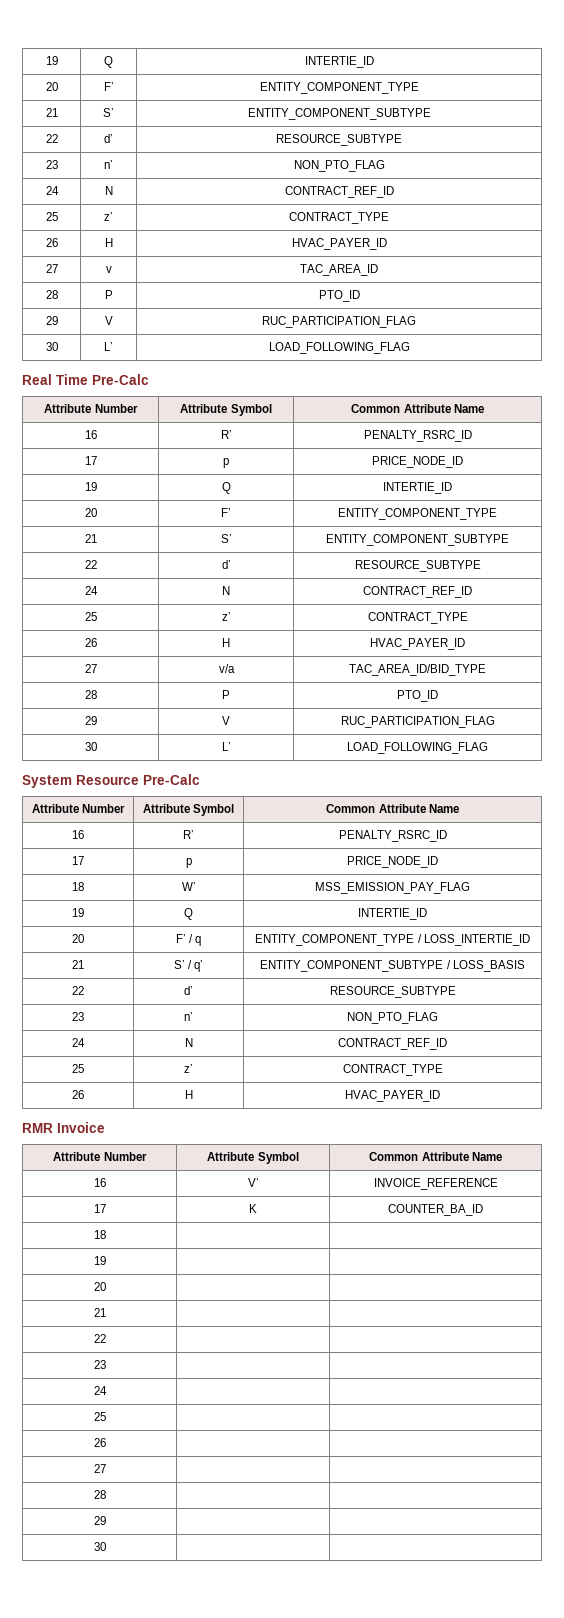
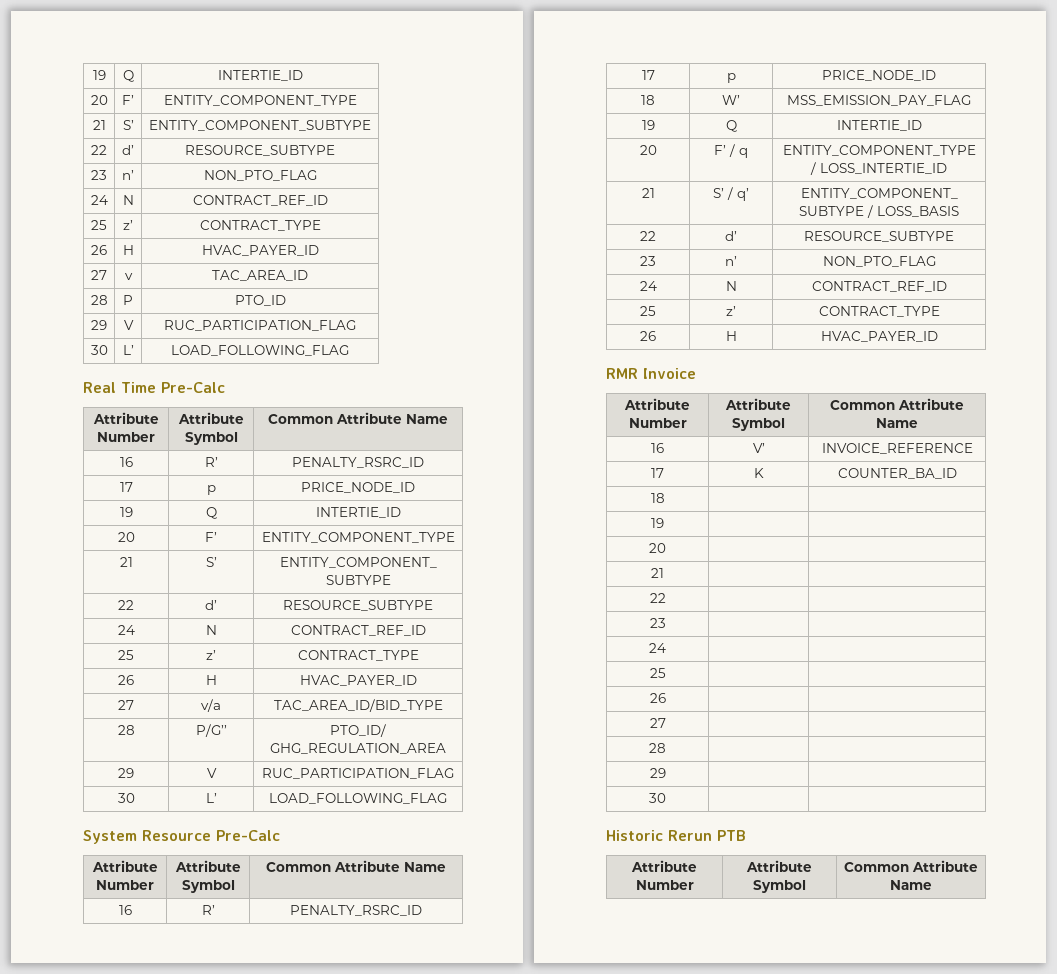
[222,690,230,699] [397,690,438,702] P | PTO_ID -> [195,724,227,737] [330,724,386,737] [270,743,446,754] P/G’’ | PTO_ID/ GHG_REGULATION_AREA
(106, 1546) none -> [606,830,746,841] [631,860,697,872] [635,880,694,890] [746,860,812,872] [753,880,806,893] [844,860,978,872] [890,880,932,890] // Historic Rerun PTB // Attribute Number | Attribute Symbol | Common Attribute Name

